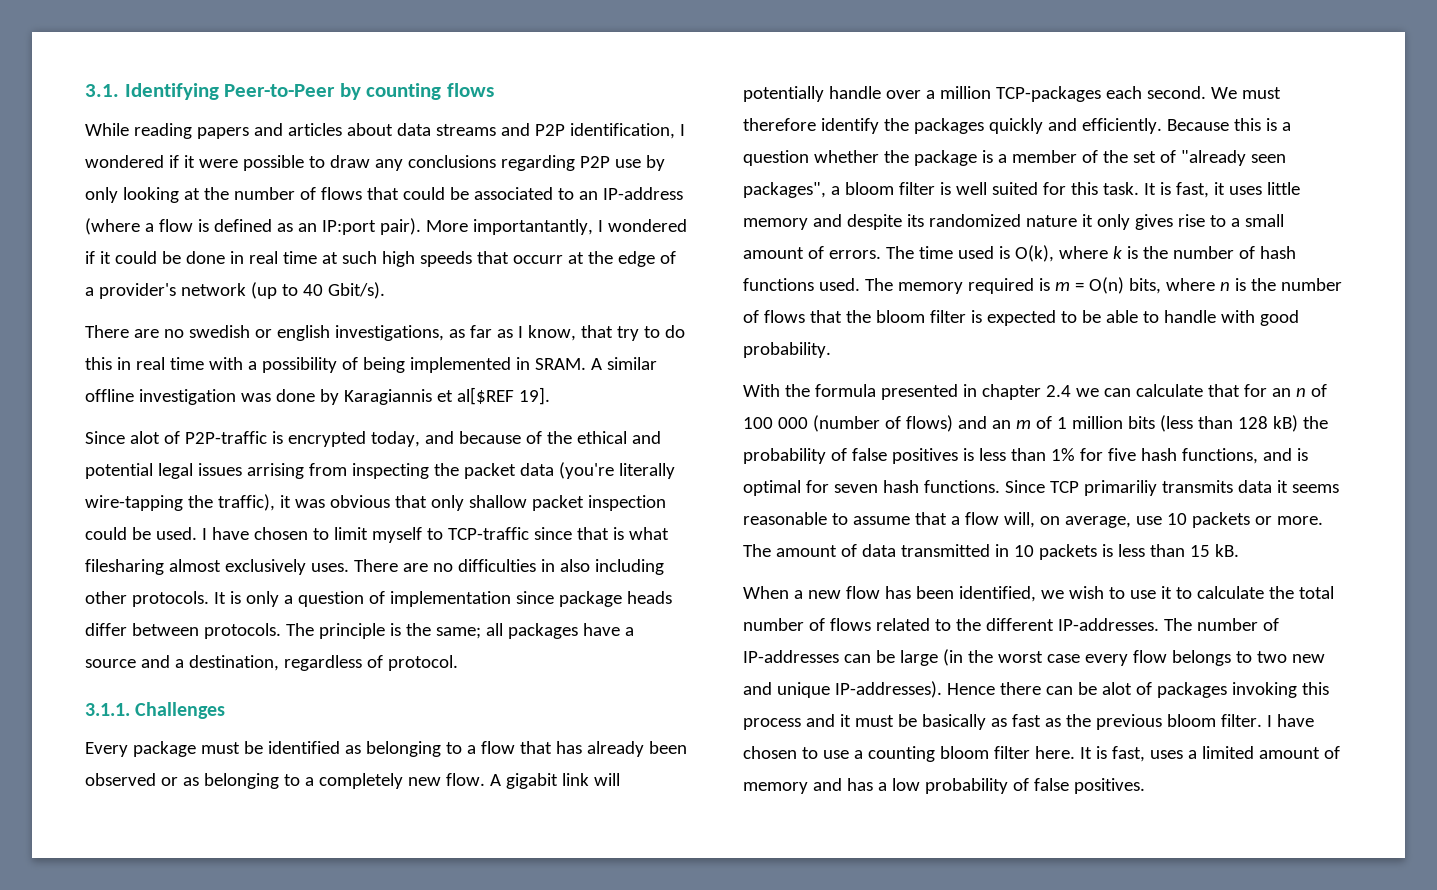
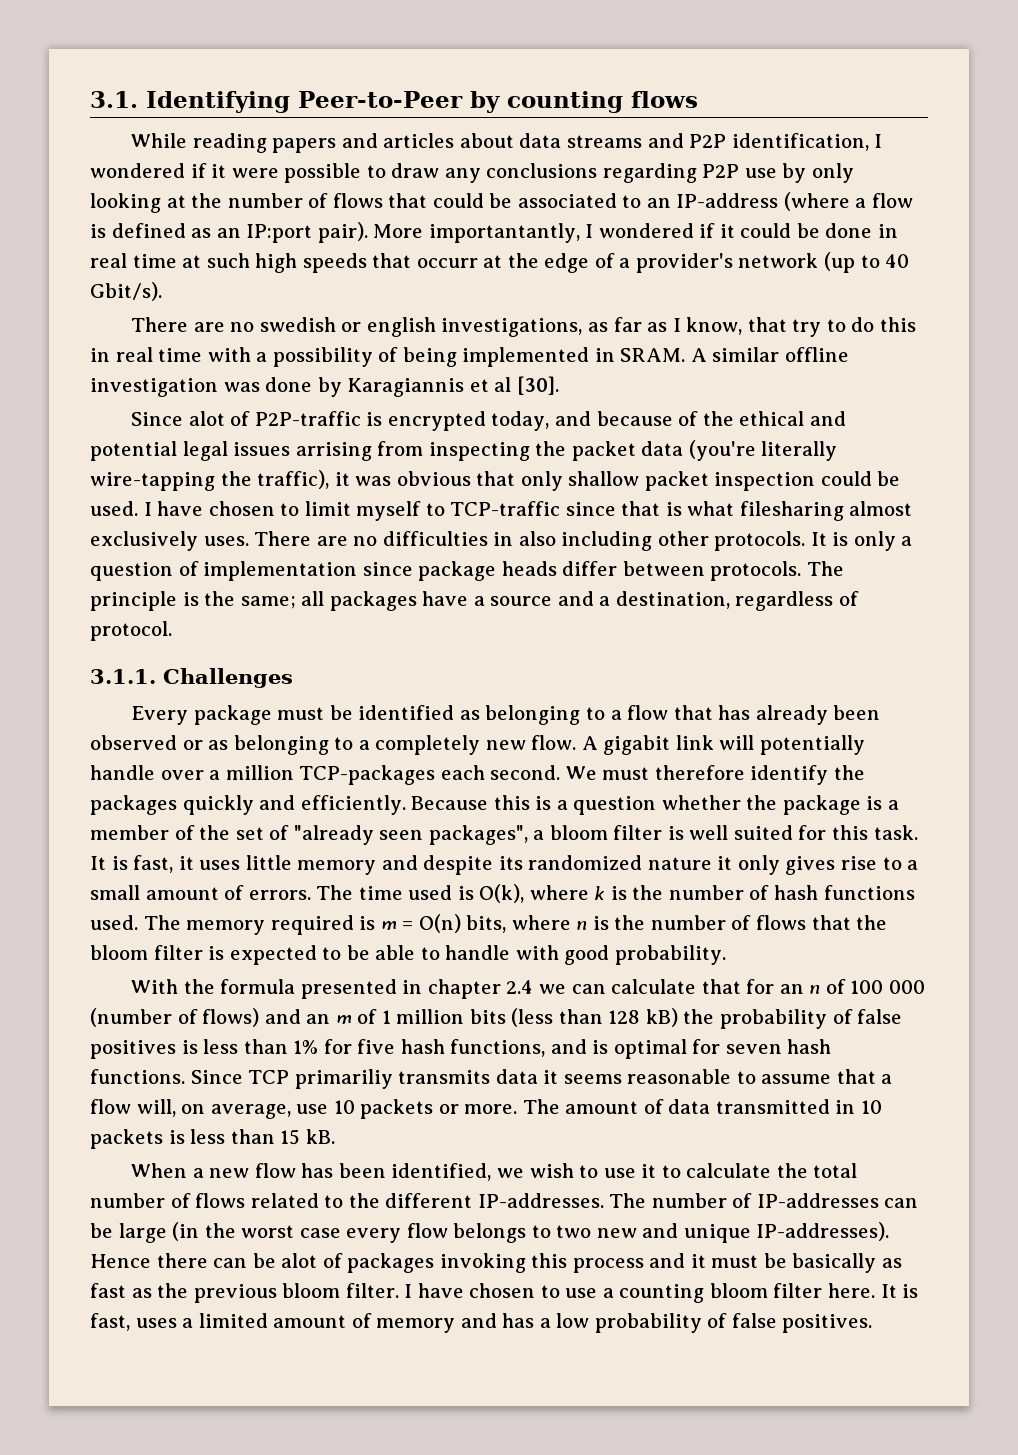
[456,387,550,405] al[$REF 19]. -> [494,376,559,395] al [30].

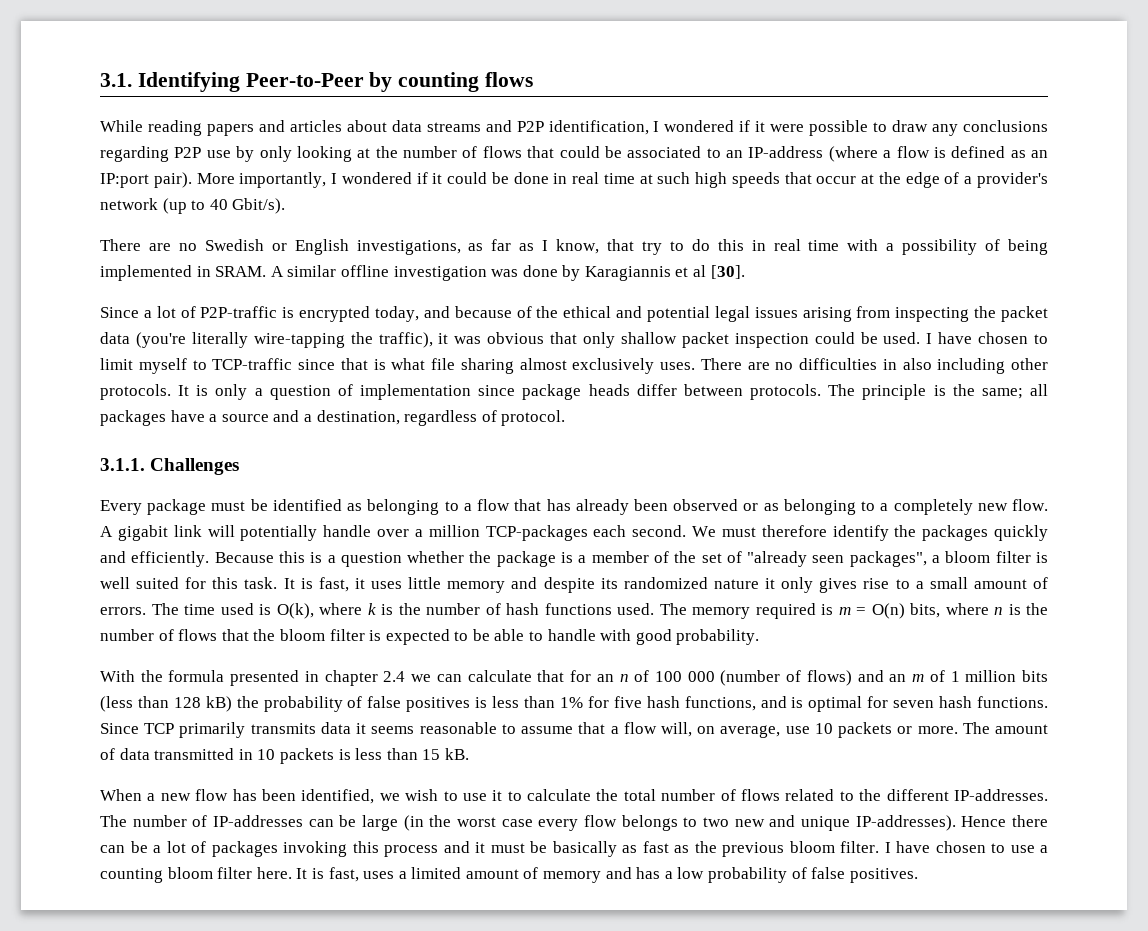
[428,223,580,243] importantantly, -> [239,172,327,188] importantly,
[416,258,478,268] occurr -> [816,176,857,184] occur
[259,317,436,337] swedish or english -> [204,239,349,255] Swedish or English
[188,411,225,426] alot -> [143,306,176,318] a lot
[295,442,372,461] arrising -> [802,307,852,322] arising
[739,501,844,521] filesharing -> [431,358,514,374] file sharing
[294,1069,393,1089] primariliy -> [179,722,246,738] primarily
[281,1253,318,1268] alot -> [153,841,186,853] a lot

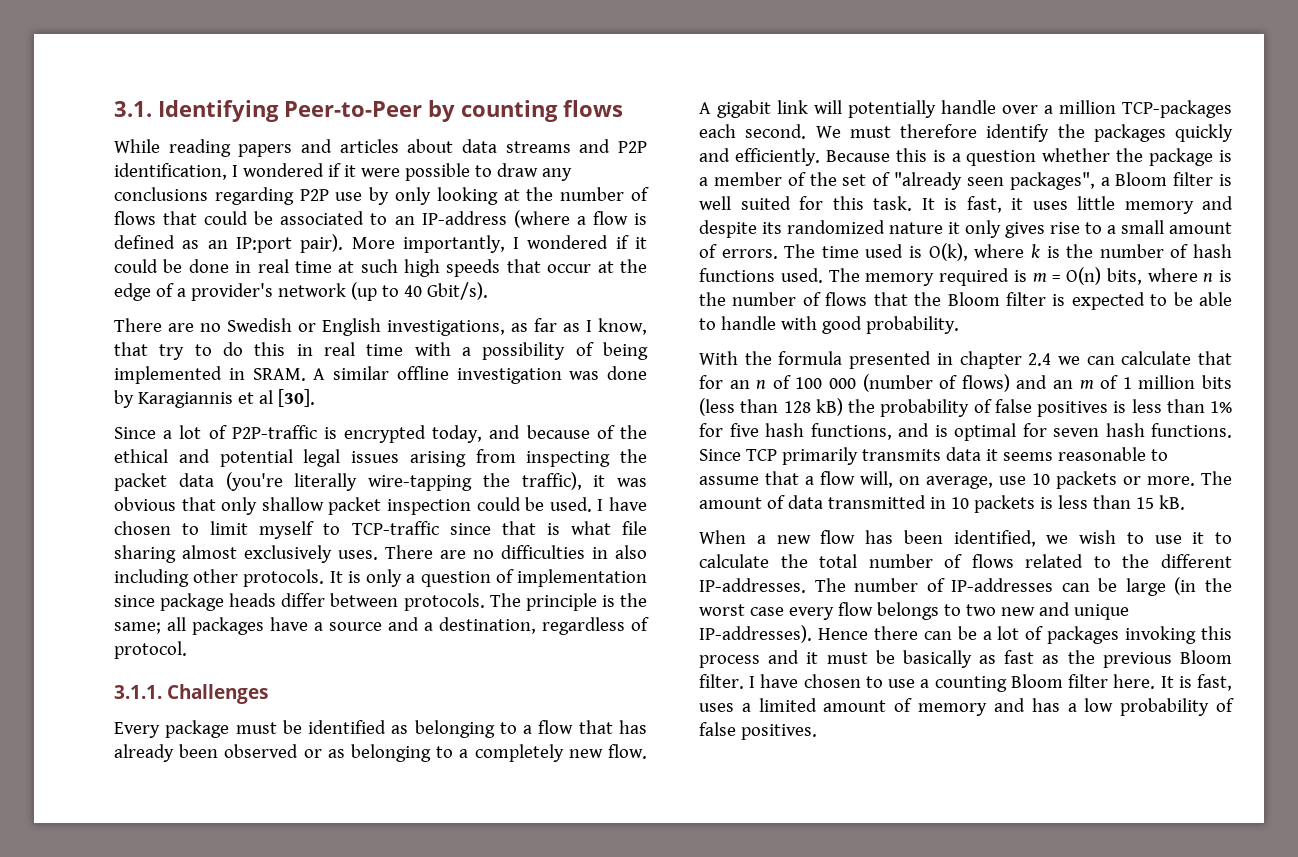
[945,551,991,563] bloom -> [1115,172,1168,186] Bloom
[279,629,325,641] bloom -> [947,292,1000,306] Bloom
[789,841,835,853] bloom -> [1180,650,1232,664] Bloom
[167,867,213,879] bloom -> [1010,674,1063,688] Bloom

